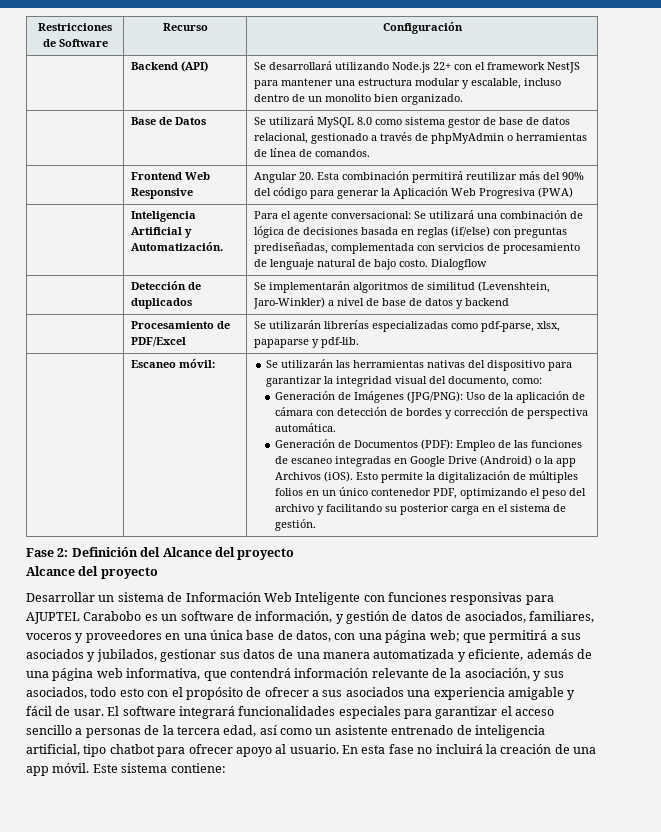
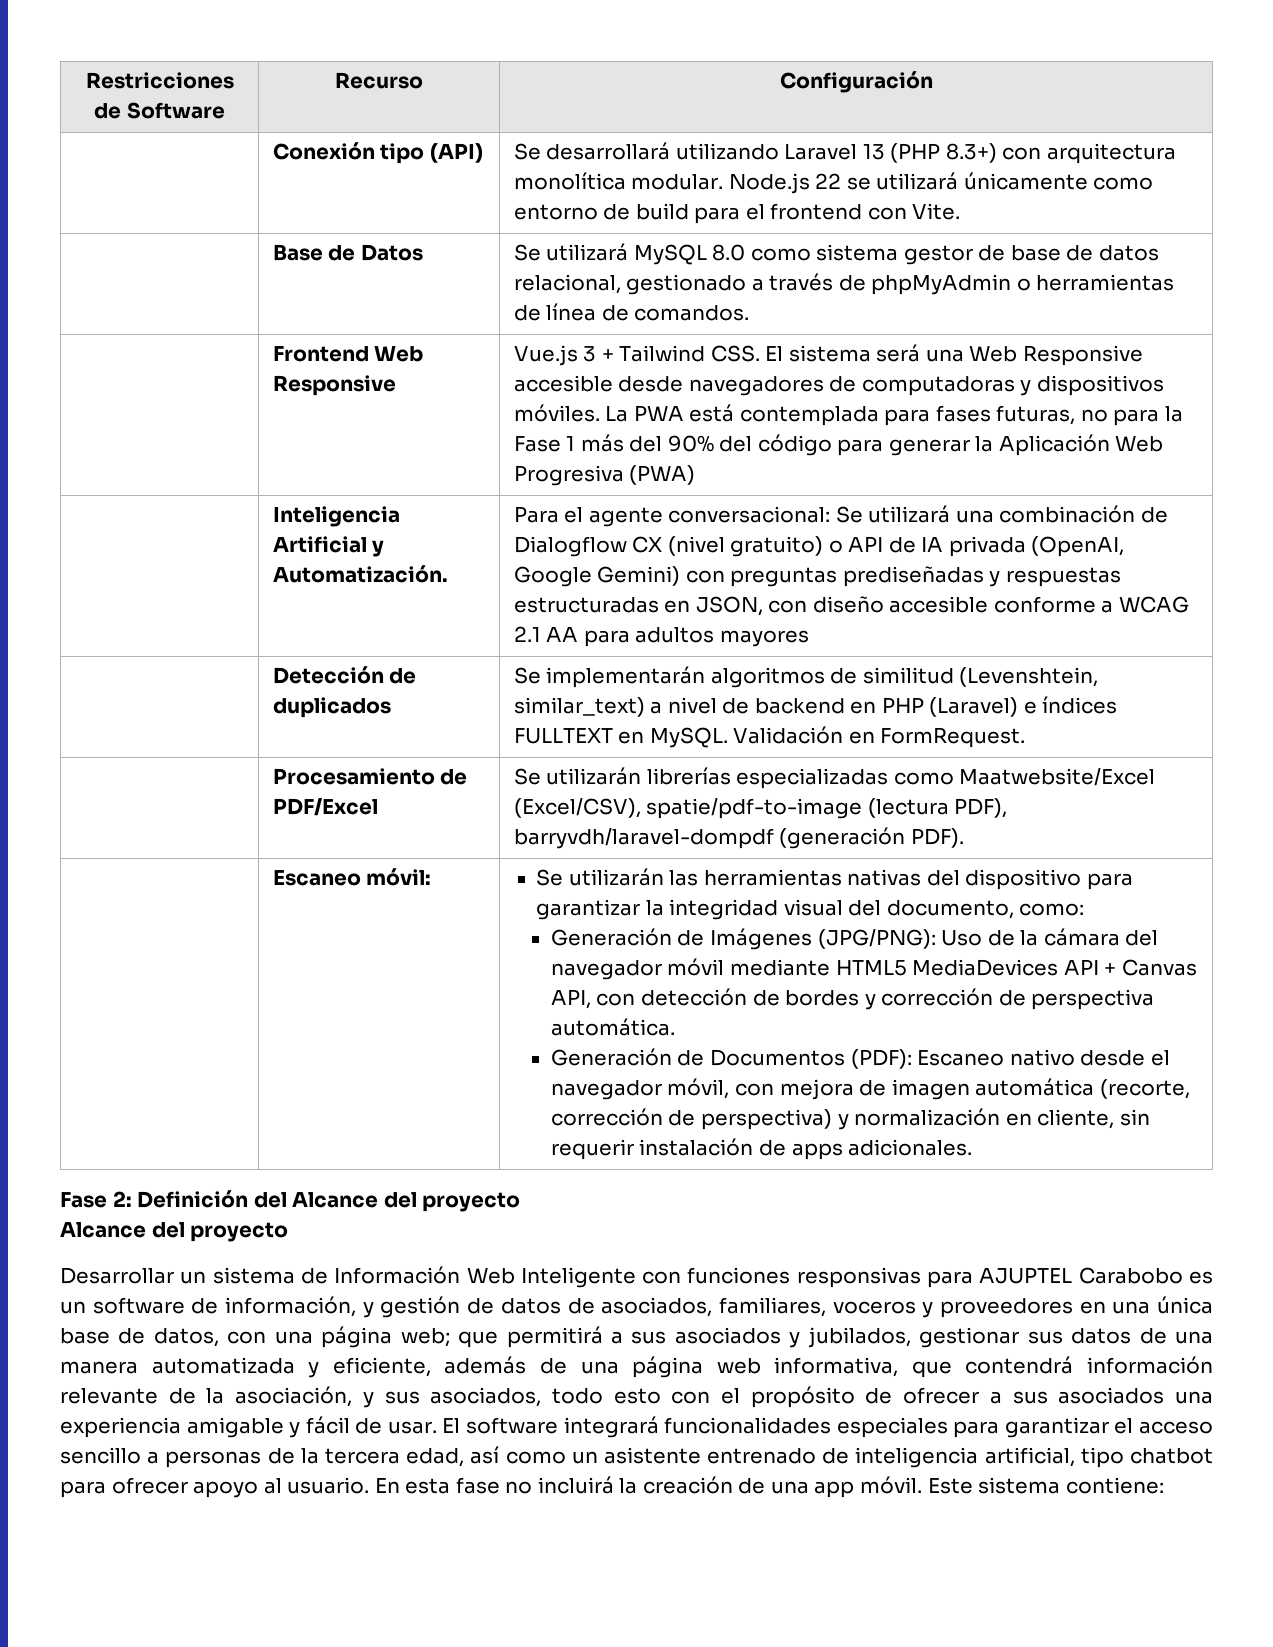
[130,62,178,70] Backend -> [272,142,425,164] Conexión tipo
[391,62,580,73] [253,78,561,89] [253,94,463,105] Node.js 22+ con el framework NestJS para mantener una estructura modular y escalable, incluso dentro de un monolito bien organizado. -> [784,143,1176,164] [513,172,1154,194] [513,203,961,224] Laravel 13 (PHP 8.3+) con arquitectura monolítica modular. Node.js 22 se utilizará únicamente como entorno de build para el frontend con Vite.
[253,171,517,183] Angular 20. Esta combinación permitirá reutilizar -> [513,344,1143,366] [513,375,1164,396] [513,404,1183,426] [513,436,576,452] Vue.js 3 + Tailwind CSS. El sistema será una Web Responsive accesible desde navegadores de computadoras y dispositivos móviles. La PWA está contemplada para fases futuras, no para la Fase 1
[253,226,567,238] [253,242,580,254] [253,259,487,270] lógica de decisiones basada en reglas (if/else) con preguntas prediseñadas, complementada con servicios de procesamiento de lenguaje natural de bajo costo. Dialogflow -> [513,536,1125,557] [513,566,1121,587] [513,596,1189,616] [513,626,809,647] Dialogflow CX (nivel gratuito) o API de IA privada (OpenAI, Google Gemini) con preguntas prediseñadas y respuestas estructuradas en JSON, con diseño accesible conforme a WCAG 2.1 AA para adultos mayores
[252,297,325,309] Jaro-Winkler) -> [513,697,645,717] similar_text)
[381,298,509,309] base de datos y backend -> [754,696,1118,717] [513,726,1026,748] backend en PHP (Laravel) e índices FULLTEXT en MySQL. Validación en FormRequest.
[480,321,560,332] [253,337,359,348] pdf-parse, xlsx, papaparse y pdf-lib. -> [959,768,1156,786] [513,798,1008,819] [513,827,964,849] Maatwebsite/Excel (Excel/CSV), spatie/pdf-to-image (lectura PDF), barryvdh/laravel-dompdf (generación PDF).
[515,391,585,403] [274,407,313,416] aplicación de cámara -> [1043,928,1159,946] [550,958,1197,980] [550,989,591,1009] cámara del navegador móvil mediante HTML5 MediaDevices API + Canvas API,
[455,440,582,451] [274,455,576,467] [274,471,578,483] [274,487,586,499] [274,504,566,515] [274,519,316,531] Empleo de las funciones de escaneo integradas en Google Drive (Android) o la app Archivos (iOS). Esto permite la digitalización de múltiples folios en un único contenedor PDF, optimizando el peso del archivo y facilitando su posterior carga en el sistema de gestión. -> [917,1049,1170,1066] [550,1078,1190,1100] [550,1108,1150,1130] [550,1138,973,1160] Escaneo nativo desde el navegador móvil, con mejora de imagen automática (recorte, corrección de perspectiva) y normalización en cliente, sin requerir instalación de apps adicionales.

